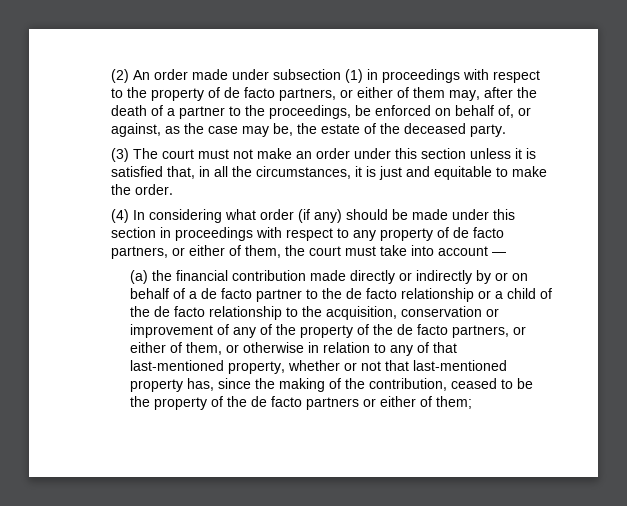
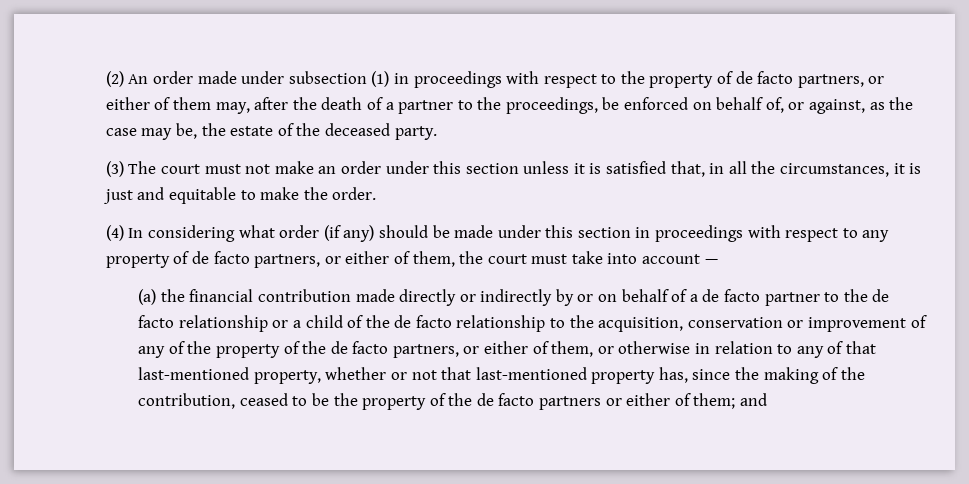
(473, 402) none -> [740,393,768,406] and

